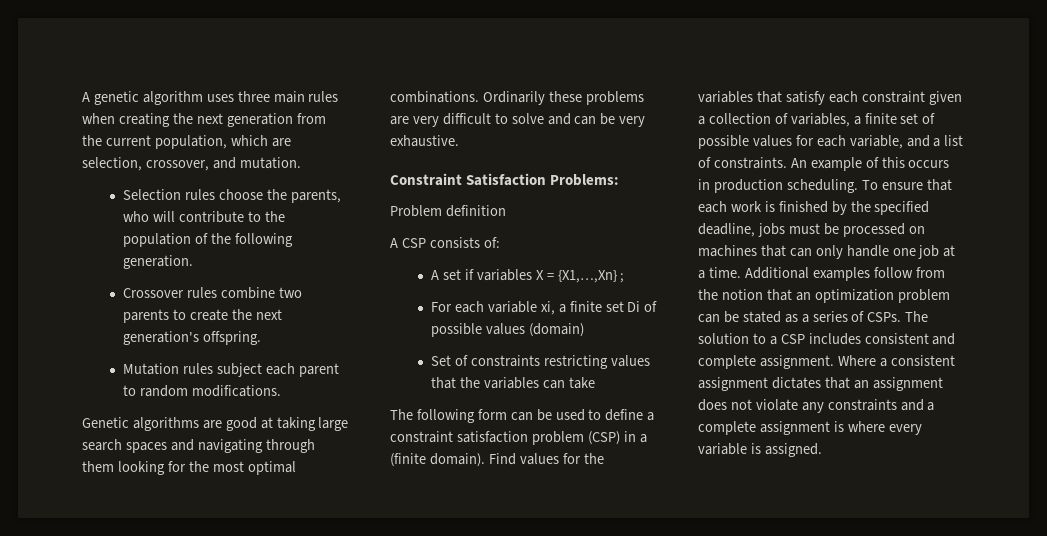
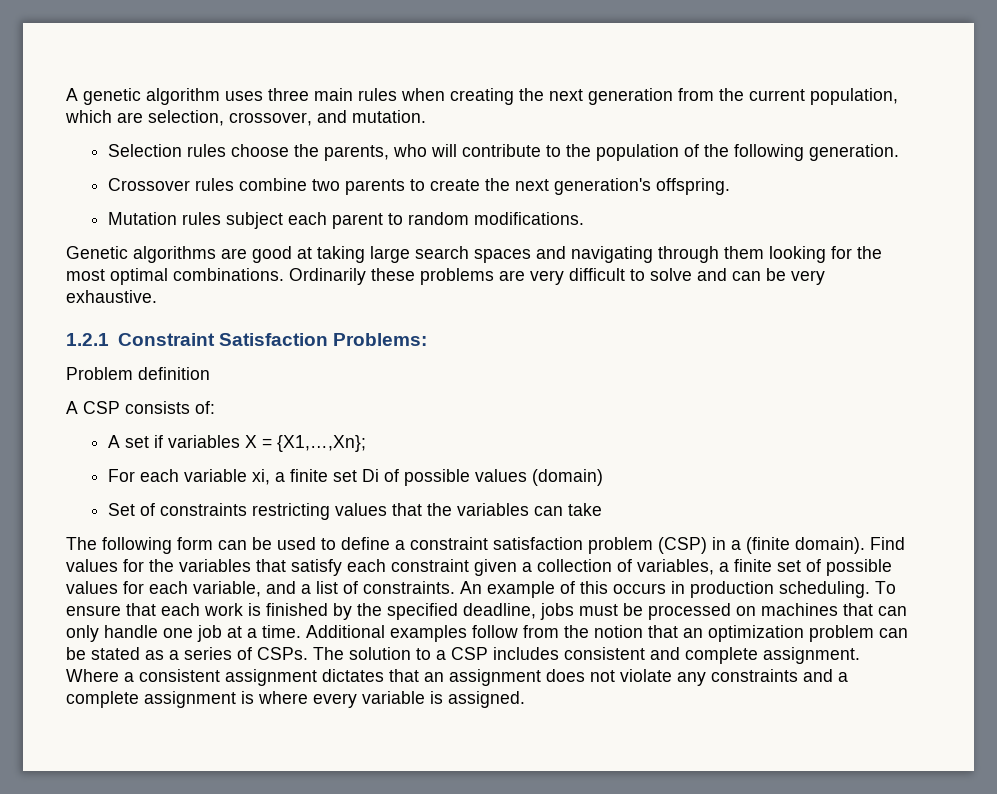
(459, 141) none -> [66,333,109,346] 1.2.1
[557,270,625,283] {X1,…,Xn} ; -> [276,435,366,452] {X1,…,Xn};

